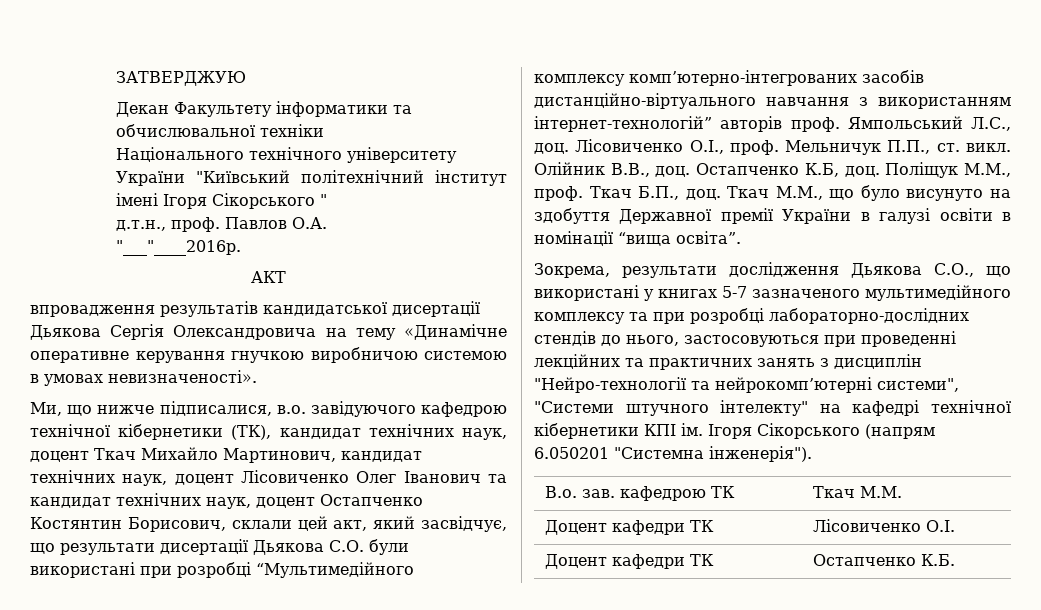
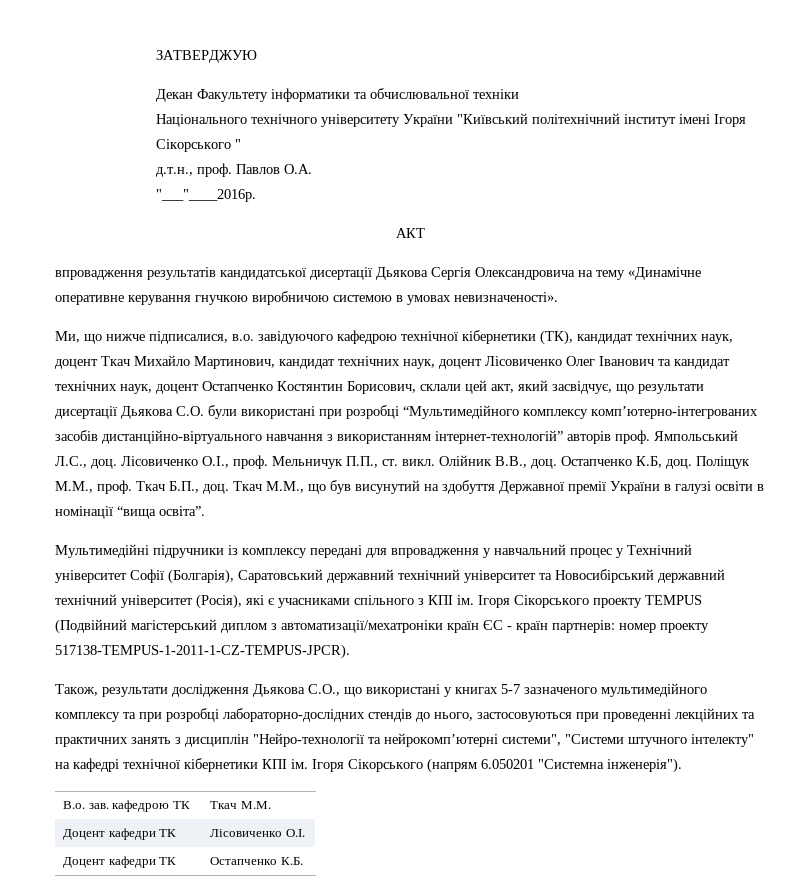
[860,185,984,201] було висунуто -> [330,480,420,494] був висунутий
[534,263,610,278] Зокрема, -> [55,544,692,558] [55,569,725,584] [55,594,702,609] [55,619,709,634] [55,644,350,659] [55,684,98,696] Мультимедійні підручники із комплексу передані для впровадження у навчальний процес у Технічний університет Софії (Болгарія), Саратовський державний технічний університет та Новосибірський державний технічний університет (Росія), які є учасниками спільного з КПІ ім. Ігоря Сікорського проекту TEMPUS (Подвійний магістерський диплом з автоматизації/мехатроніки країн ЄС - країн партнерів: номер проекту 517138-TEMPUS-1-2011-1-CZ-TEMPUS-JPCR). // Також,

